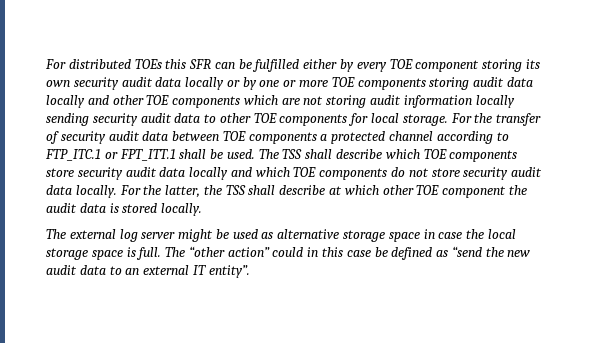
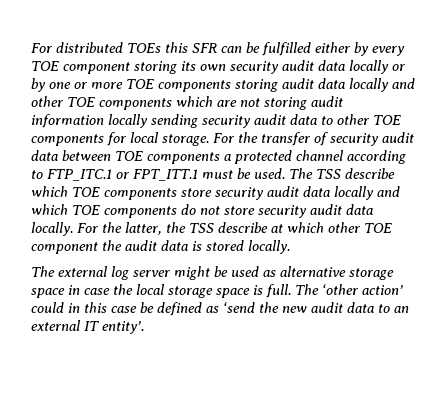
[179,149,207,159] shall -> [202,170,233,179] must
[305,149,333,159] shall -> (341, 174) none
[248,185,276,195] shall -> (214, 228) none
[188,246,270,257] “other action” -> [322,284,403,295] ‘other action’
[451,246,482,257] “send -> [223,302,255,313] ‘send
[208,265,250,278] entity”. -> [102,321,144,334] entity’.

